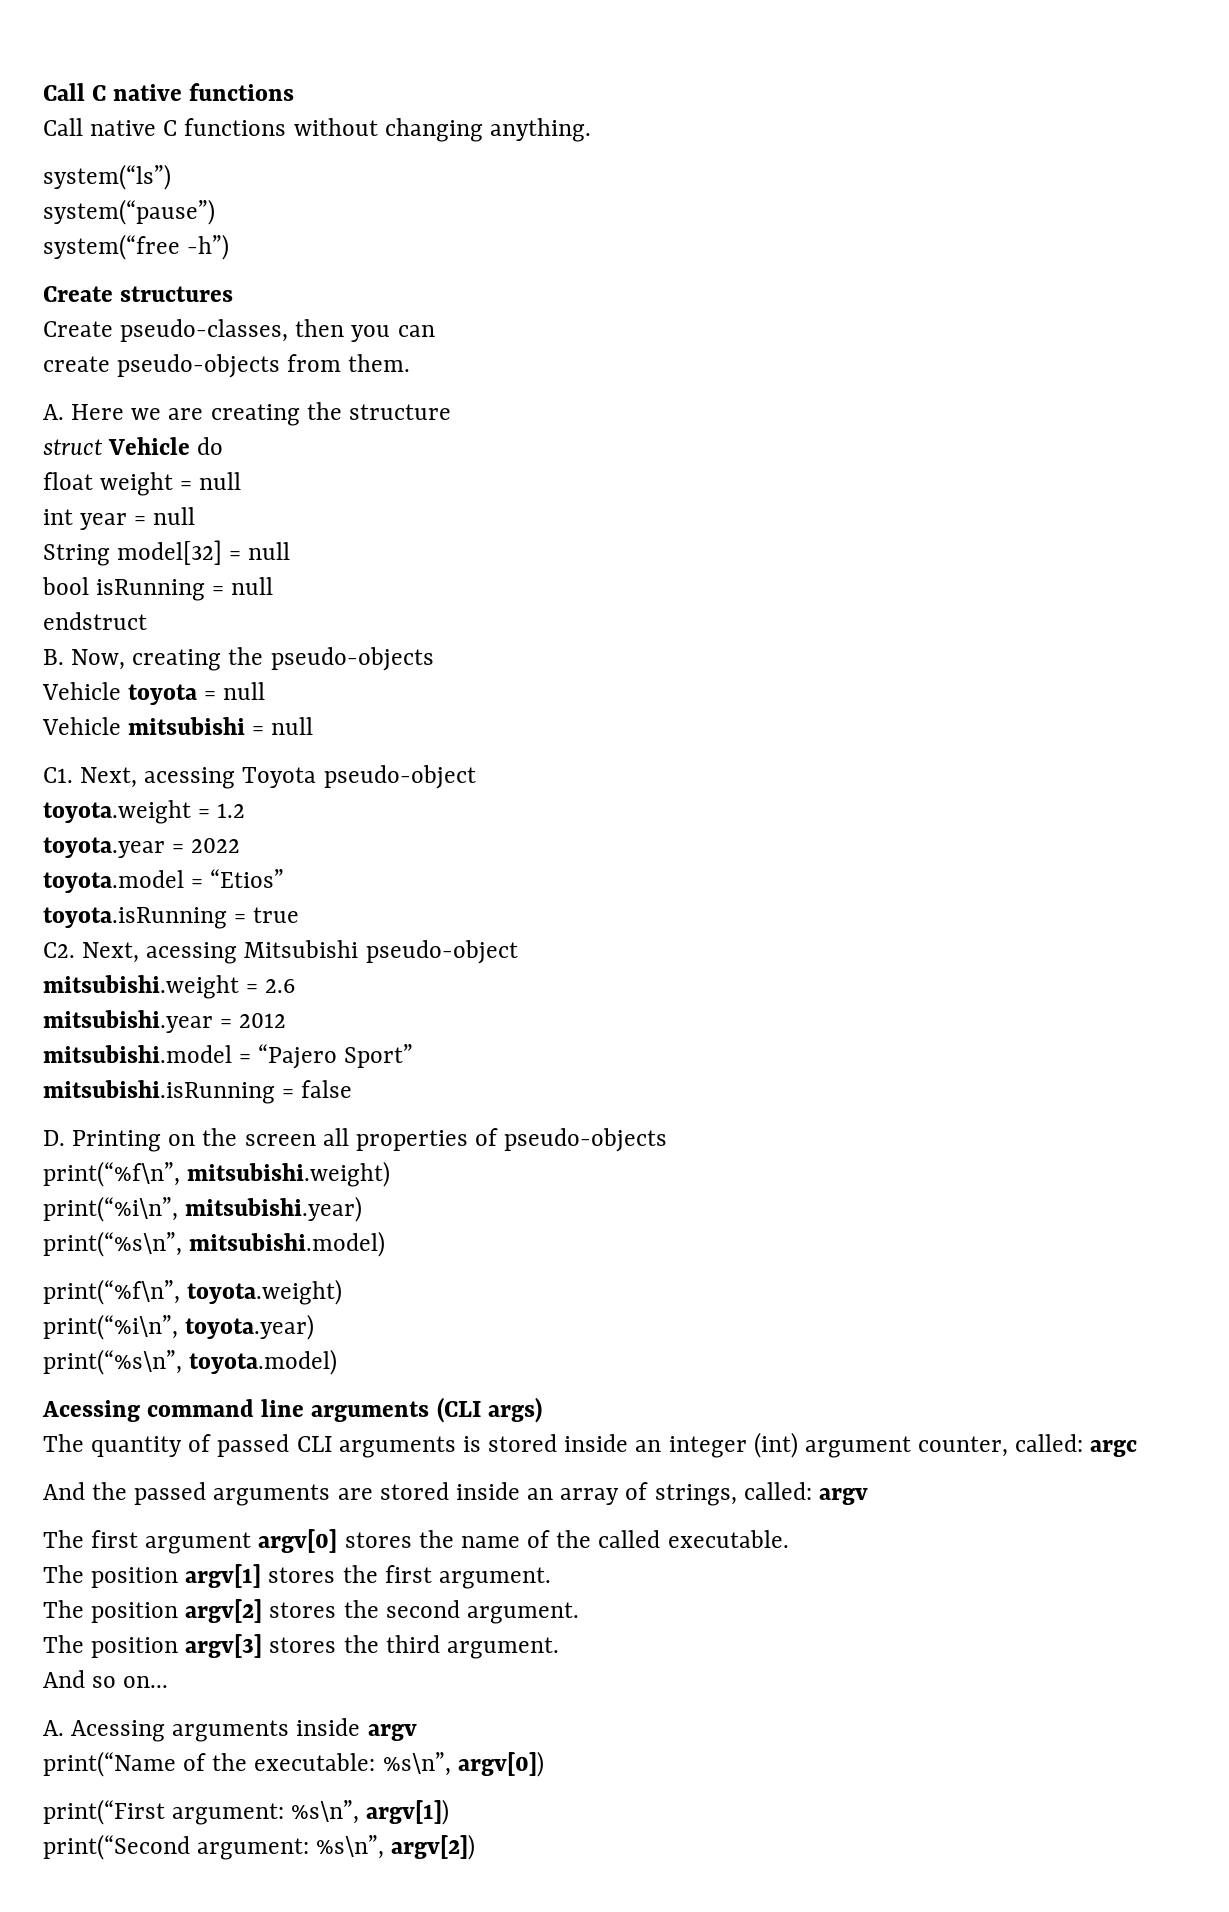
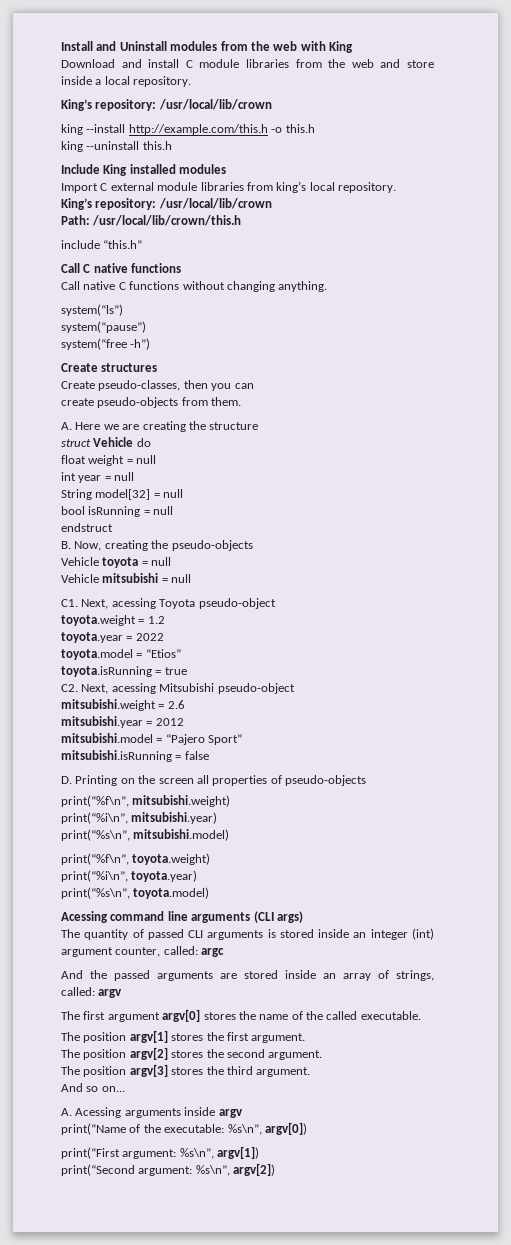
(43, 92) none -> [61,41,353,53] [61,59,435,68] [61,76,192,87] [61,99,272,111] [61,124,315,135] [61,141,172,152] [61,164,227,176] [61,181,396,193] [61,198,272,210] [61,215,242,226] [61,240,143,249] Install and Uninstall modules from the web with King // Download and install C module libraries from the web and store inside a local repository. // King’s repository: /usr/local/lib/crown // king --install http://example.com/this.h -o this.h // king --uninstall this.h // Include King installed modules // Import C external module libraries from king’s local repository. // King’s repository: /usr/local/lib/crown // Path: /usr/local/lib/crown/this.h // include “this.h” //

